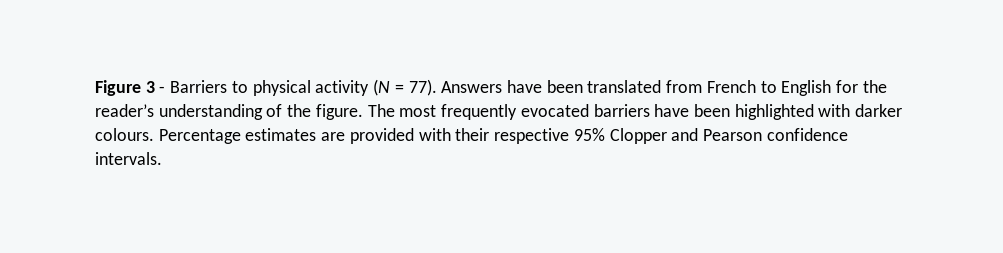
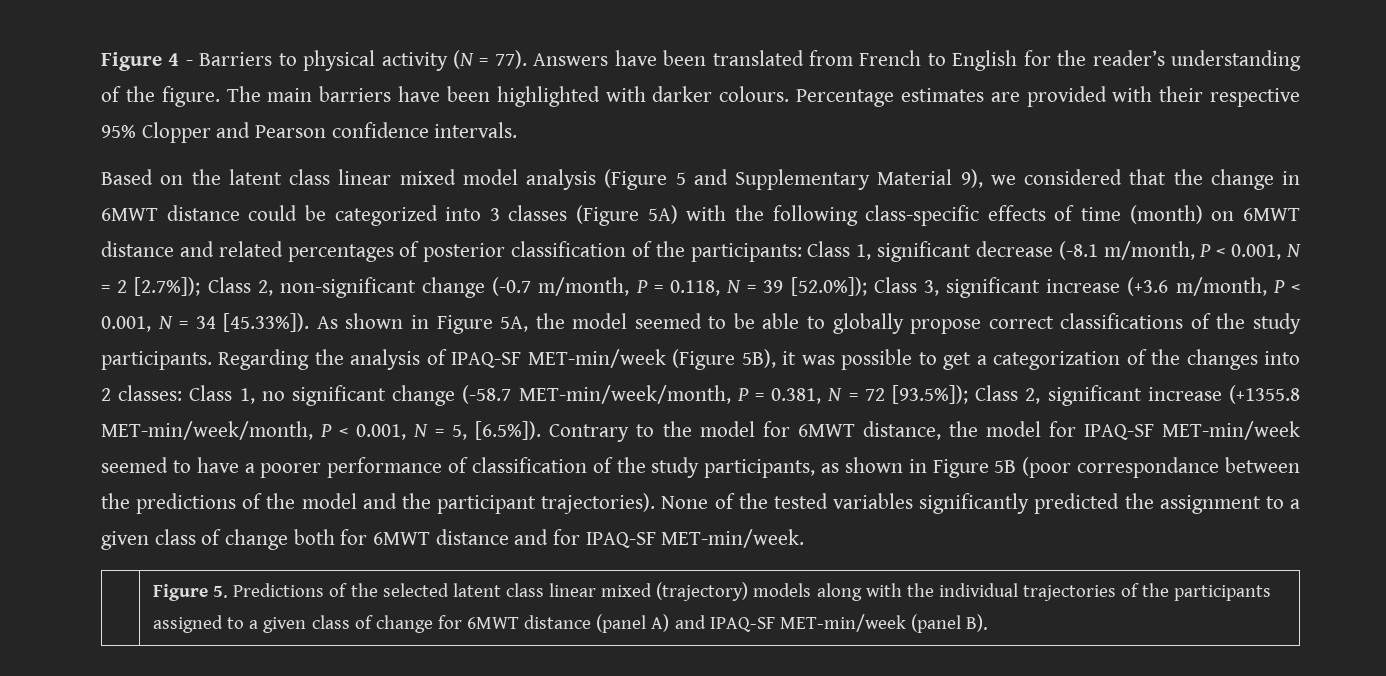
[95,80,155,96] Figure 3 -> [101,52,180,71] Figure 4
[399,104,589,120] most frequently evocated -> [267,88,313,102] main
(162, 158) none -> [101,169,1300,190] [101,205,1300,226] [101,241,1302,262] [101,277,1300,298] [101,313,1301,334] [101,349,1300,370] [101,385,1301,406] [101,421,1300,442] [101,457,1301,478] [101,493,1300,514] [101,529,805,550] [153,582,1272,601] [153,614,989,633] // Based on the latent class linear mixed model analysis (Figure 5 and Supplementary Material 9), we considered that the change in 6MWT distance could be categorized into 3 classes (Figure 5A) with the following class-specific effects of time (month) on 6MWT distance and related percentages of posterior classification of the participants: Class 1, significant decrease (-8.1 m/month, P < 0.001, N = 2 [2.7%]); Class 2, non-significant change (-0.7 m/month, P = 0.118, N = 39 [52.0%]); Class 3, significant increase (+3.6 m/month, P < 0.001, N = 34 [45.33%]). As shown in Figure 5A, the model seemed to be able to globally propose correct classifications of the study participants. Regarding the analysis of IPAQ-SF MET-min/week (Figure 5B), it was possible to get a categorization of the changes into 2 classes: Class 1, no significant change (-58.7 MET-min/week/month, P = 0.381, N = 72 [93.5%]); Class 2, significant increase (+1355.8 MET-min/week/month, P < 0.001, N = 5, [6.5%]). Contrary to the model for 6MWT distance, the model for IPAQ-SF MET-min/week seemed to have a poorer performance of classification of the study participants, as shown in Figure 5B (poor correspondance between the predictions of the model and the participant trajectories). None of the tested variables significantly predicted the assignment to a given class of change both for 6MWT distance and for IPAQ-SF MET-min/week. // | Figure 5. Predictions of the selected latent class linear mixed (trajectory) models along with the individual trajectories of the participants assigned to a given class of change for 6MWT distance (panel A) and IPAQ-SF MET-min/week (panel B).

